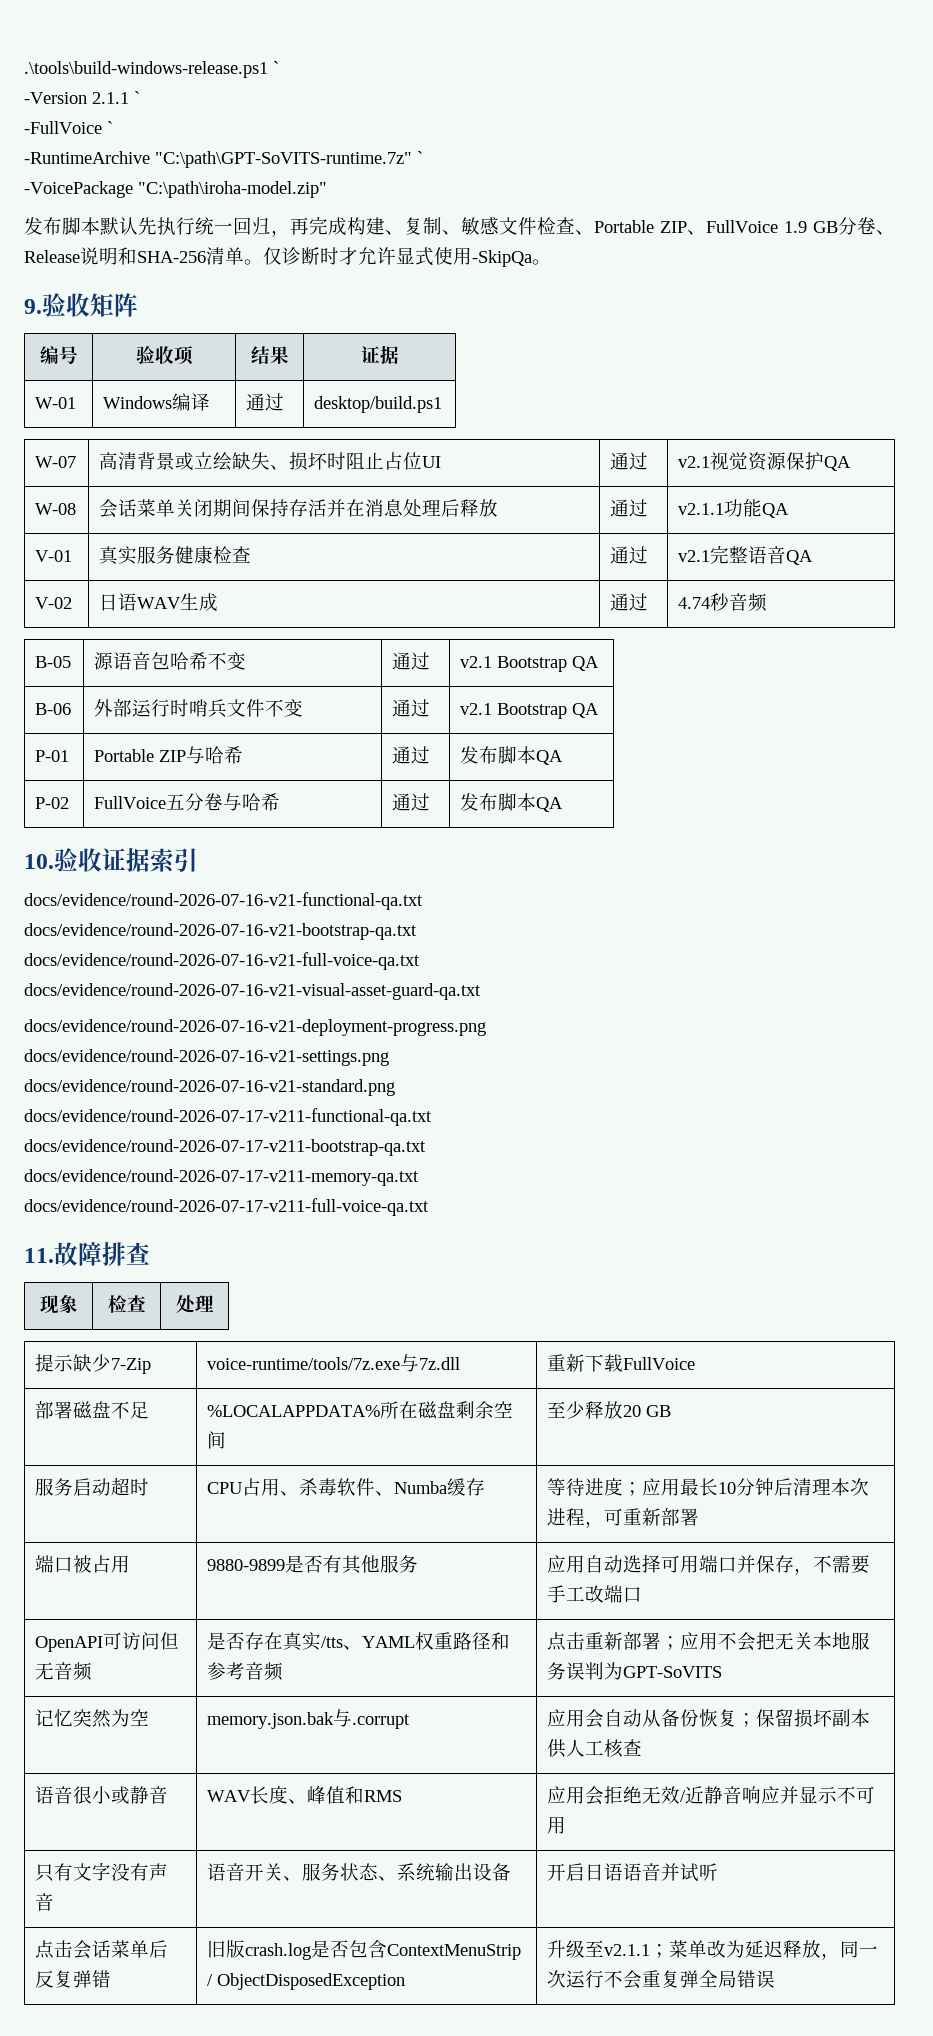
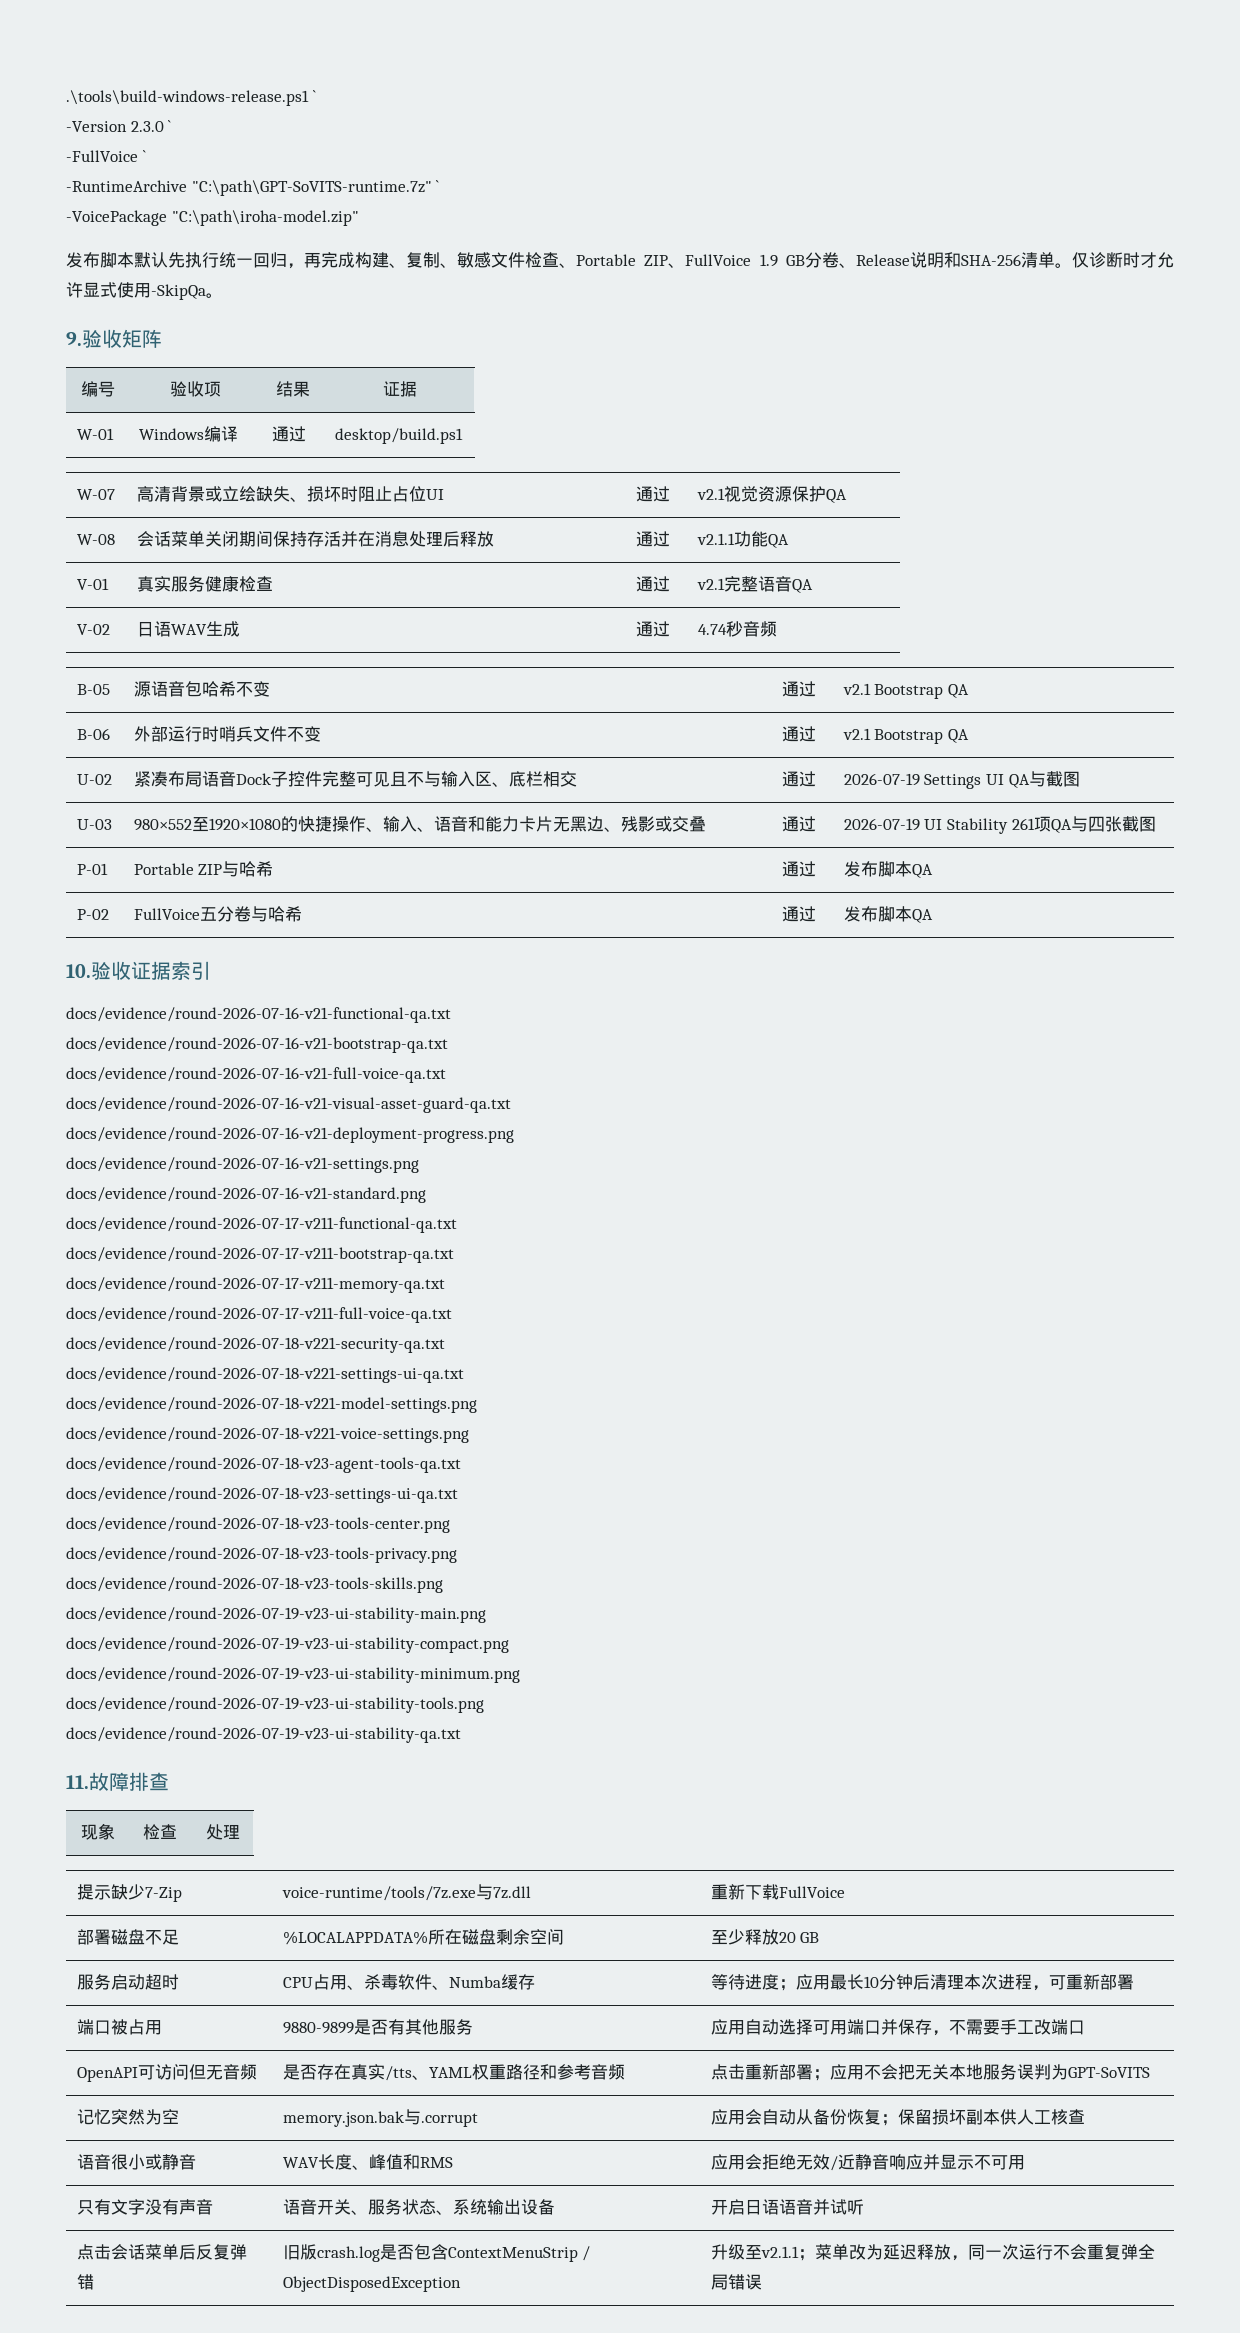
[92,92,129,104] 2.1.1 -> [130,121,164,132] 2.3.0
(600, 710) none -> [76,774,112,785] [133,771,577,787] [781,771,816,787] [843,771,1080,789] [76,819,112,830] [133,816,706,832] [781,816,816,832] [843,816,1156,834] // U-02 | 紧凑布局语音Dock子控件完整可见且不与输入区、底栏相交 | 通过 | 2026-07-19 Settings UI QA与截图 // U-03 | 980×552至1920×1080的快捷操作、输入、语音和能力卡片无黑边、残影或交叠 | 通过 | 2026-07-19 UI Stability 261项QA与四张截图
(429, 1207) none -> [66,1337,445,1353] [66,1367,464,1383] [66,1397,477,1413] [66,1427,469,1443] [66,1457,461,1473] [66,1487,458,1503] [66,1517,450,1533] [66,1547,457,1563] [66,1577,443,1593] [66,1607,486,1623] [66,1637,509,1653] [66,1667,520,1683] [66,1697,484,1713] [66,1727,461,1743] // docs/evidence/round-2026-07-18-v221-security-qa.txt // docs/evidence/round-2026-07-18-v221-settings-ui-qa.txt // docs/evidence/round-2026-07-18-v221-model-settings.png // docs/evidence/round-2026-07-18-v221-voice-settings.png // docs/evidence/round-2026-07-18-v23-agent-tools-qa.txt // docs/evidence/round-2026-07-18-v23-settings-ui-qa.txt // docs/evidence/round-2026-07-18-v23-tools-center.png // docs/evidence/round-2026-07-18-v23-tools-privacy.png // docs/evidence/round-2026-07-18-v23-tools-skills.png // docs/evidence/round-2026-07-19-v23-ui-stability-main.png // docs/evidence/round-2026-07-19-v23-ui-stability-compact.png // docs/evidence/round-2026-07-19-v23-ui-stability-minimum.png // docs/evidence/round-2026-07-19-v23-ui-stability-tools.png // docs/evidence/round-2026-07-19-v23-ui-stability-qa.txt

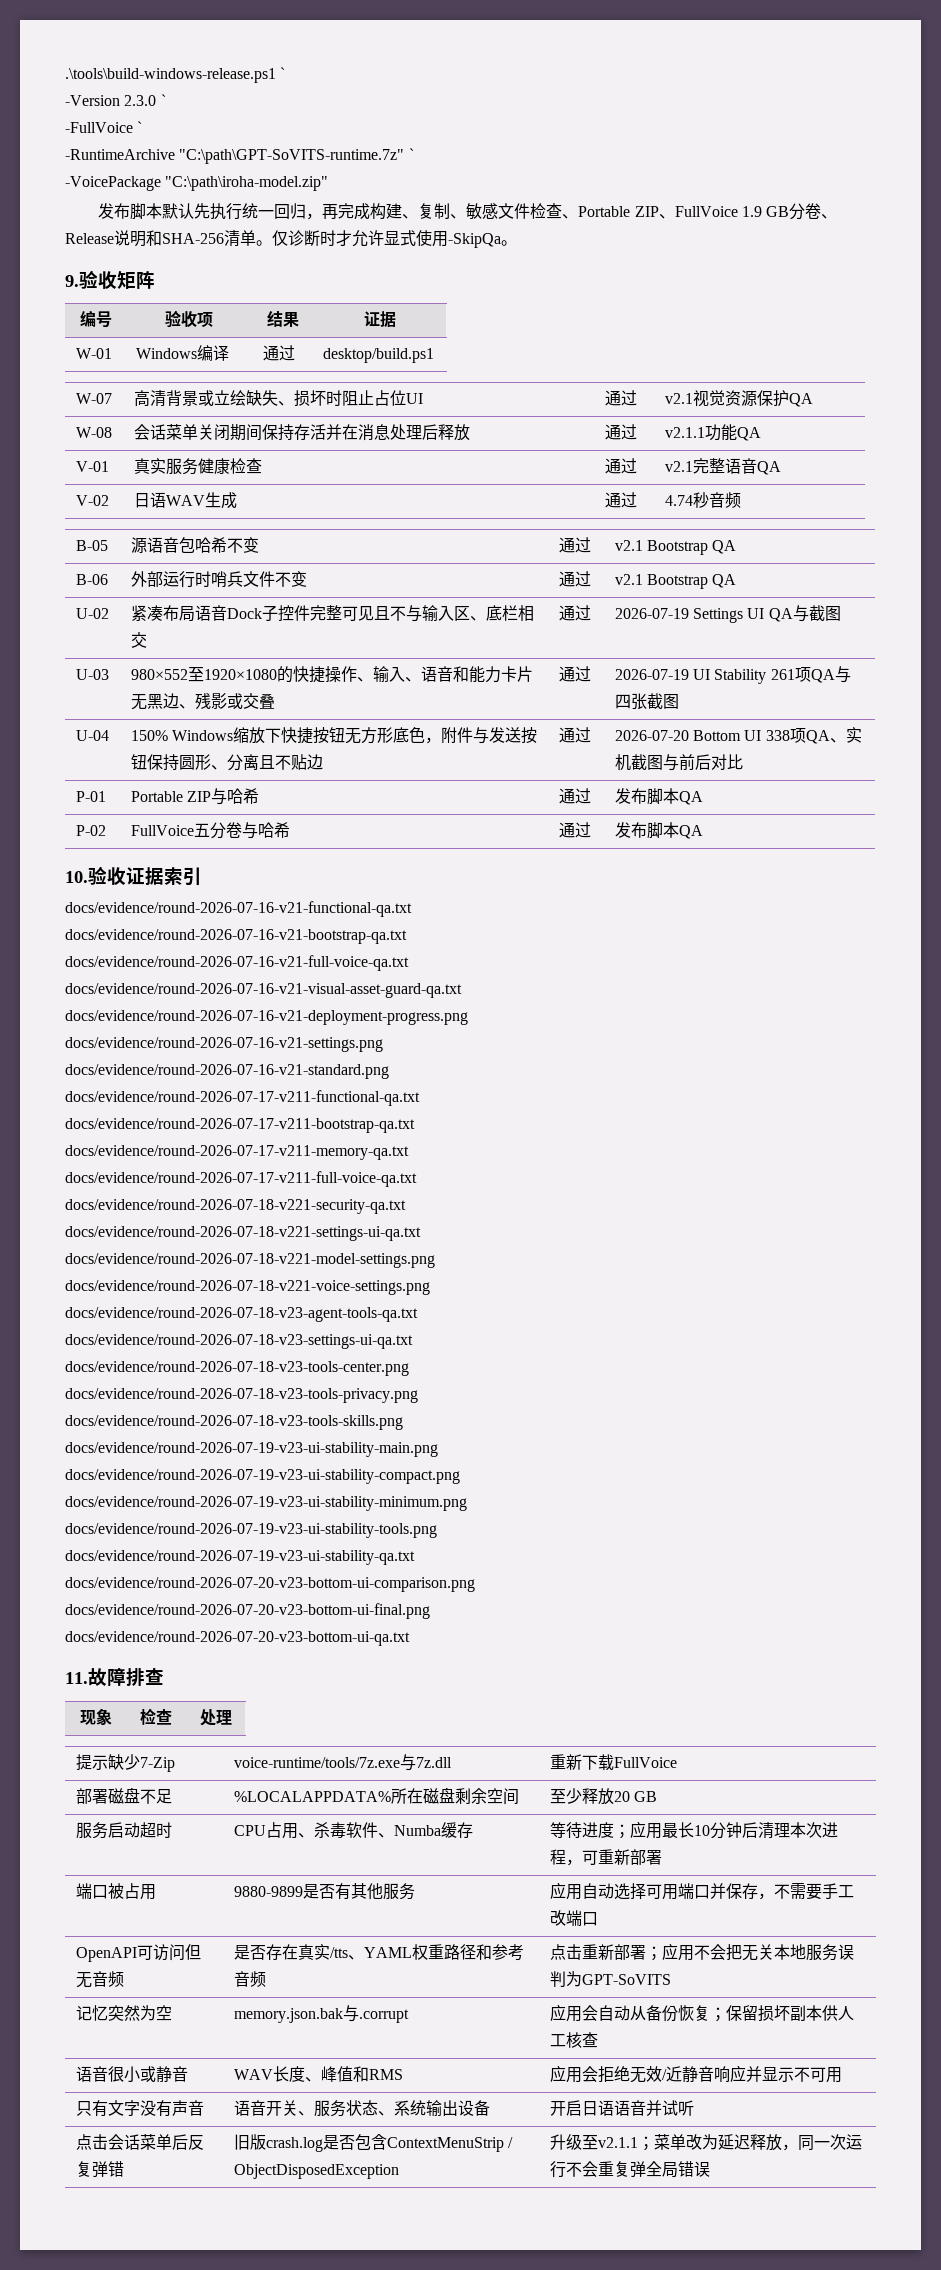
(1156, 824) none -> [75,730,109,741] [130,727,538,744] [130,754,323,771] [558,727,591,743] [614,727,862,744] [614,754,743,771] // U-04 | 150% Windows缩放下快捷按钮无方形底色，附件与发送按钮保持圆形、分离且不贴边 | 通过 | 2026-07-20 Bottom UI 338项QA、实机截图与前后对比
(461, 1735) none -> [65,1577,475,1592] [65,1603,430,1619] [65,1631,410,1646] // docs/evidence/round-2026-07-20-v23-bottom-ui-comparison.png // docs/evidence/round-2026-07-20-v23-bottom-ui-final.png // docs/evidence/round-2026-07-20-v23-bottom-ui-qa.txt

